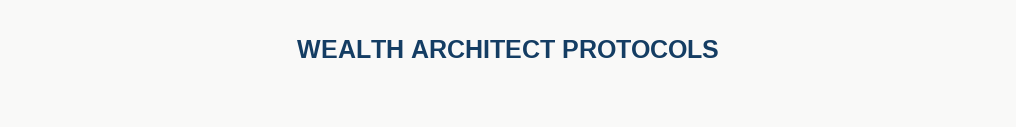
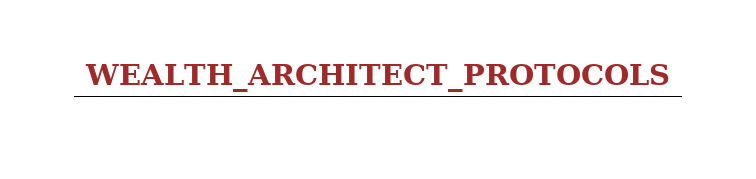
[297,40,719,58] WEALTH ARCHITECT PROTOCOLS -> [85,64,671,92] WEALTH_ARCHITECT_PROTOCOLS

